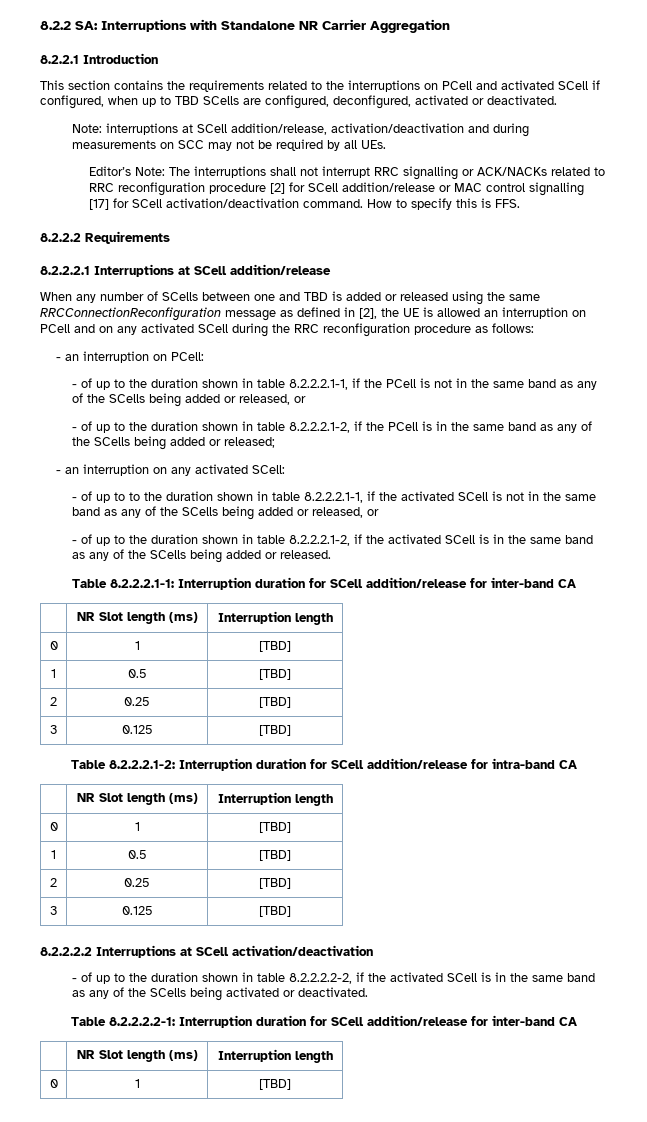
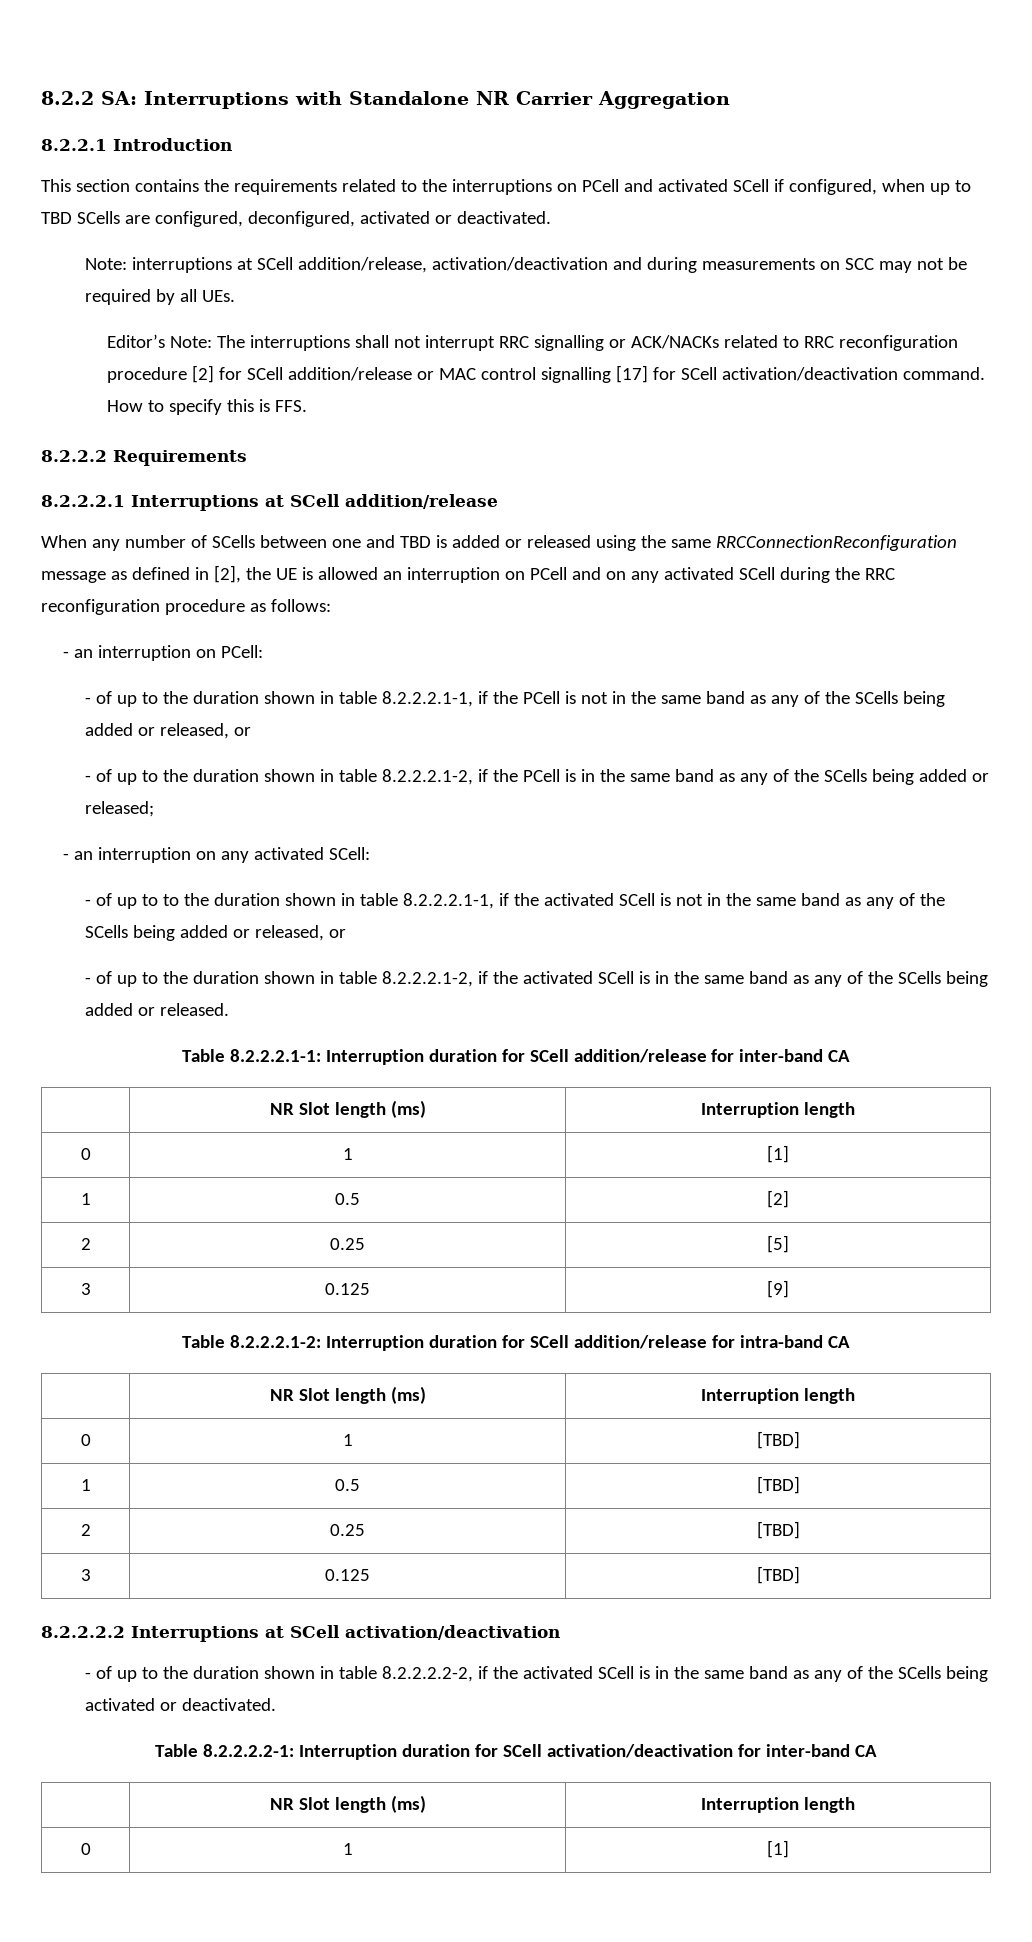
[259,641,291,652] [51,669,56,678] [127,669,147,678] [259,669,291,680] [50,697,57,706] [123,697,150,706] [259,697,291,708] [50,725,57,734] [121,725,153,734] [259,725,291,736] [TBD] // 1 | 0.5 | [TBD] // 2 | 0.25 | [TBD] // 3 | 0.125 | [TBD] -> [767,1145,789,1163] [80,1193,91,1205] [335,1193,360,1205] [767,1190,789,1208] [80,1238,91,1250] [330,1238,365,1250] [767,1235,789,1253] [80,1283,91,1295] [325,1283,370,1295] [767,1280,789,1298] [1] // 1 | 0.5 | [2] // 2 | 0.25 | [5] // 3 | 0.125 | [9]
[366,1015,468,1026] addition/release -> [546,1744,733,1758] activation/deactivation
[259,1079,291,1090] [TBD] -> [767,1840,789,1858] [1]

